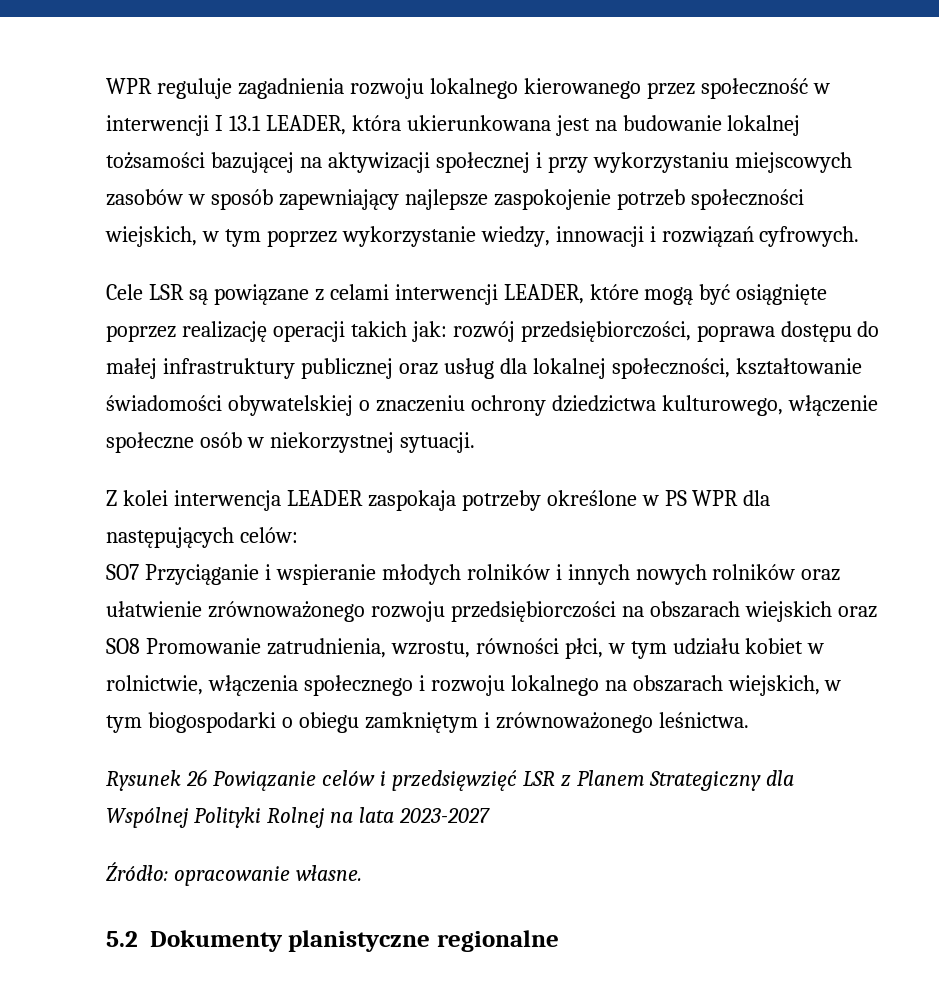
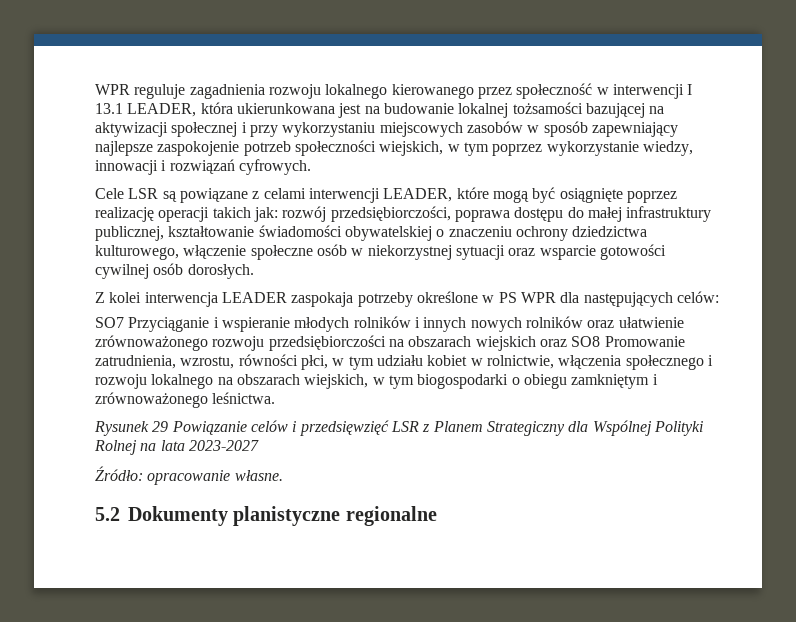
[300,358,730,379] publicznej oraz usług dla lokalnej społeczności, -> [95,226,164,241] publicznej,
[399,432,475,453] sytuacji. -> [455,244,666,260] [95,263,254,279] sytuacji oraz wsparcie gotowości cywilnej osób dorosłych.
[185,769,207,786] 26 -> [152,421,169,432] 29

